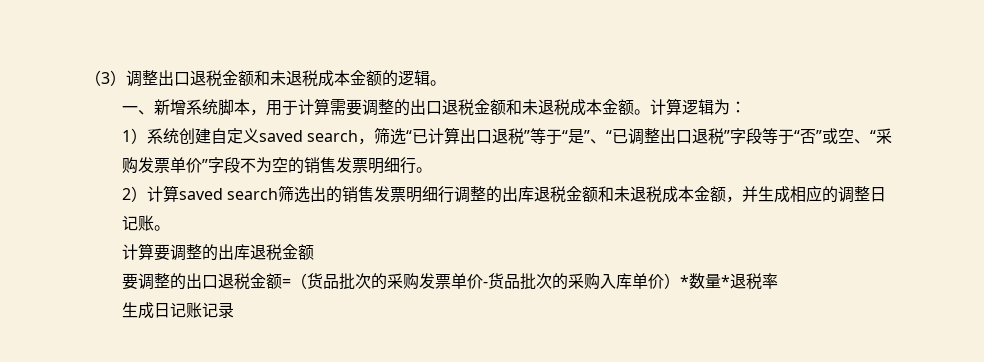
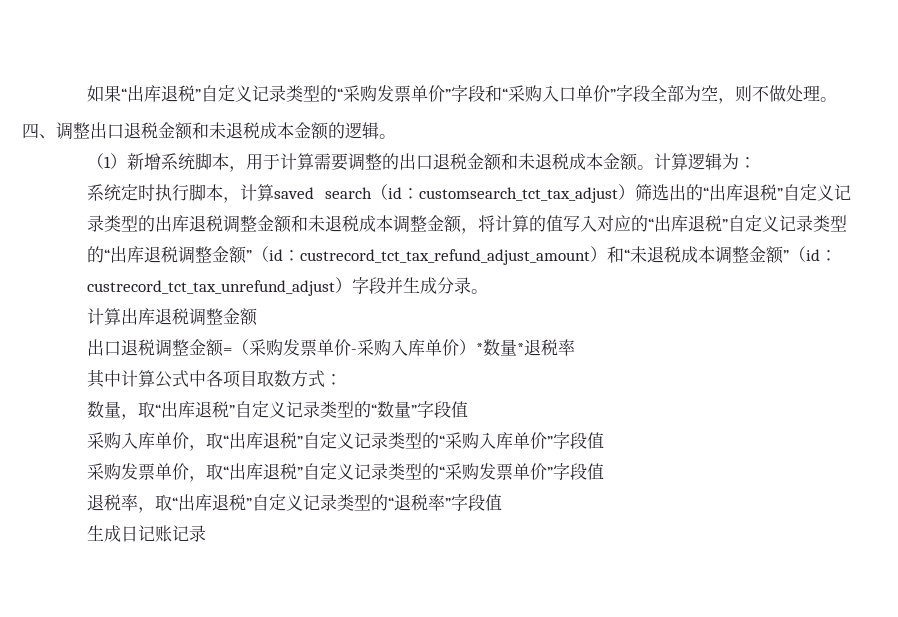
[85,70,126,86] （3） -> [86,85,837,104] [22,123,56,139] 如果“出库退税”自定义记录类型的“采购发票单价”字段和“采购入口单价”字段全部为空，则不做处理。 // 四、
[121,106,154,115] 一、 -> [86,153,127,169] （1）
[121,127,892,145] [121,157,432,174] [121,185,886,203] [121,215,154,231] 1）系统创建自定义saved search，筛选“已计算出口退税”等于“是”、“已调整出口退税”字段等于“否”或空、“采购发票单价”字段不为空的销售发票明细行。 // 2）计算saved search筛选出的销售发票明细行调整的出库退税金额和未退税成本金额，并生成相应的调整日记账 -> [86,184,851,203] [86,215,847,234] [86,246,837,265] [86,277,471,296] 系统定时执行脚本，计算saved search（id：customsearch_tct_tax_adjust）筛选出的“出库退税”自定义记录类型的出库退税调整金额和未退税成本调整金额，将计算的值写入对应的“出库退税”自定义记录类型的“出库退税调整金额”（id：custrecord_tct_tax_refund_adjust_amount）和“未退税成本调整金额”（id：custrecord_tct_tax_unrefund_adjust）字段并生成分录
[153,244,282,261] 要调整的出库退税 -> [120,308,223,326] 出库退税调整
[121,273,250,290] 要调整的出口退税 -> [86,339,189,357] 出口退税调整
[306,273,387,290] 货品批次的 -> (249, 347) none
[487,273,568,290] 货品批次的 -> (357, 351) none
(778, 281) none -> [86,369,342,388] [86,401,468,420] [86,432,604,451] [86,463,604,482] [86,494,502,513] // 其中计算公式中各项目取数方式： // 数量，取“出库退税”自定义记录类型的“数量”字段值 // 采购入库单价，取“出库退税”自定义记录类型的“采购入库单价”字段值 // 采购发票单价，取“出库退税”自定义记录类型的“采购发票单价”字段值 // 退税率，取“出库退税”自定义记录类型的“退税率”字段值

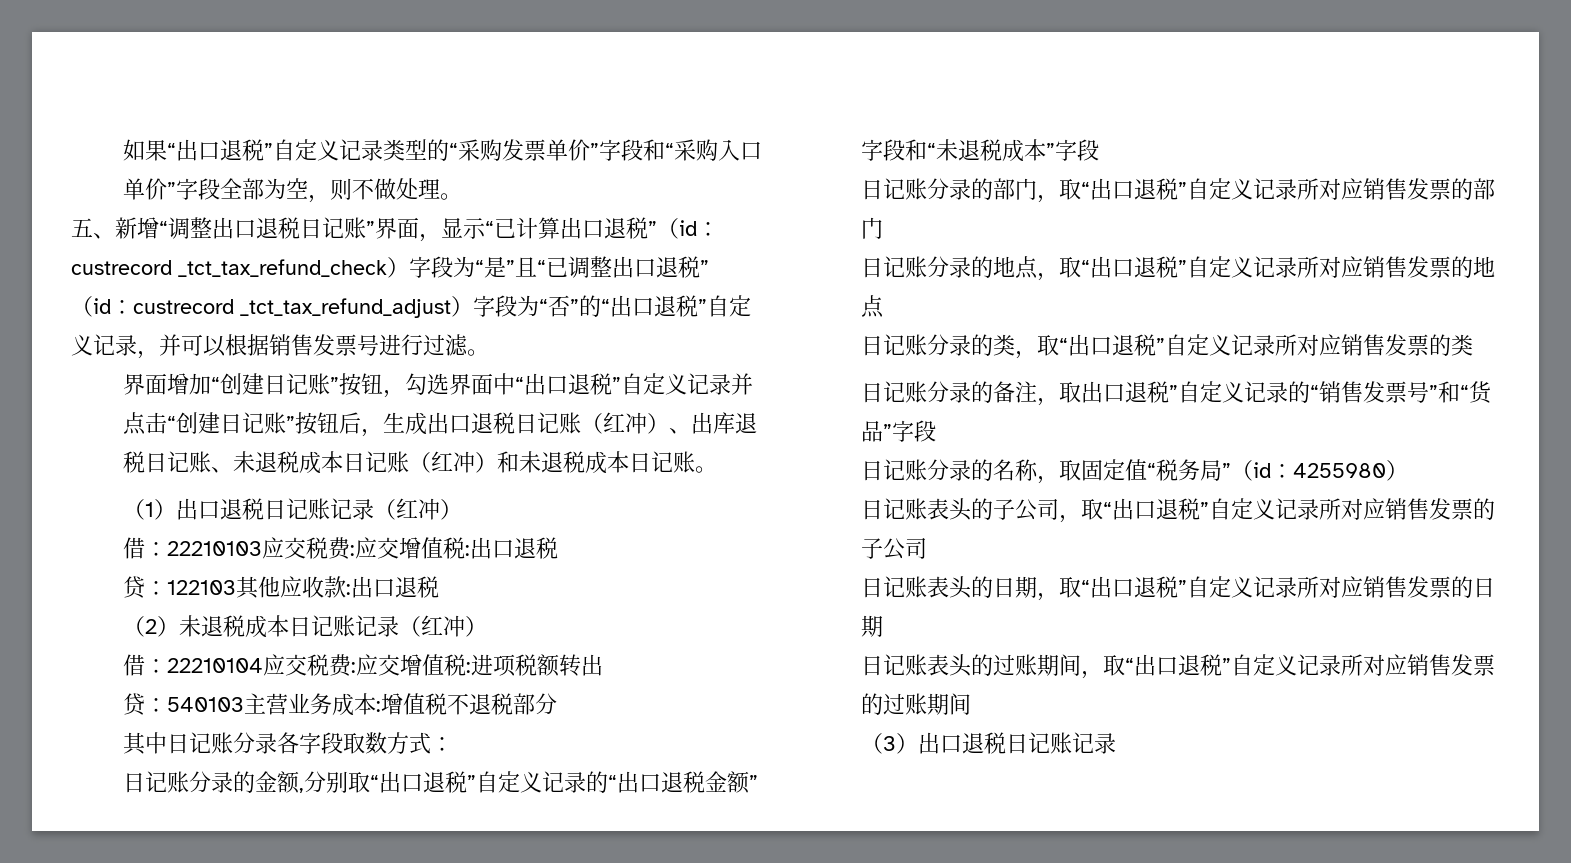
[143,85,161,102] 库 -> [197,141,220,160] 口
[22,122,396,140] [86,153,756,172] [86,184,851,203] [86,215,847,234] [86,246,837,265] [86,277,488,296] [86,308,258,326] [86,339,575,357] [86,369,342,388] [86,401,468,420] [86,432,604,451] [86,463,604,482] [86,494,502,513] [86,525,121,542] 四、调整出口退税金额和未退税成本金额的逻辑。 // （1）新增系统脚本，用于计算需要调整的出口退税金额和未退税成本金额。计算逻辑为： // 系统定时执行脚本，计算saved search（id：customsearch_tct_tax_adjust）筛选出的“出库退税”自定义记录类型的出库退税调整金额和未退税成本调整金额，将计算的值写入对应的“出库退税”自定义记录类型的“出库退税调整金额”（id：custrecord_tct_tax_refund_adjust_amount）和“未退税成本调整金额”（id：custrecord_tct_tax_unrefund_adjust）字段并生成分录。 // 计算出库退税调整金额 // 出口退税调整金额=（采购发票单价-采购入库单价）*数量*退税率 // 其中计算公式中各项目取数方式： // 数量，取“出库退税”自定义记录类型的“数量”字段值 // 采购入库单价，取“出库退税”自定义记录类型的“采购入库单价”字段值 // 采购发票单价，取“出库退税”自定义记录类型的“采购发票单价”字段值 // 退税率，取“出库退税”自定义记录类型的“退税率”字段值 // 生成 -> [71,217,719,242] [71,256,709,278] [71,295,751,318] [71,334,489,359] [122,373,753,398] [122,412,757,437] [122,451,717,474] [122,498,462,520] [122,537,558,560] [122,576,439,599] [122,615,487,638] [122,654,603,677] [122,693,557,716] [122,732,453,755] [122,771,758,794] [860,139,1099,162] [860,178,1495,203] [860,217,883,239] [860,256,1495,281] [860,295,884,318] [860,334,1473,359] [860,381,1493,406] [860,420,936,442] [860,459,1408,484] [860,498,1495,523] [860,537,927,560] [860,576,1495,601] [860,615,883,637] [860,654,1495,679] [860,693,971,715] [860,732,1006,754] 五、新增“调整出口退税日记账”界面，显示“已计算出口退税”（id：custrecord _tct_tax_refund_check）字段为“是”且“已调整出口退税”（id：custrecord _tct_tax_refund_adjust）字段为“否”的“出口退税”自定义记录，并可以根据销售发票号进行过滤。 // 界面增加“创建日记账”按钮，勾选界面中“出口退税”自定义记录并点击“创建日记账”按钮后，生成出口退税日记账（红冲）、出库退税日记账、未退税成本日记账（红冲）和未退税成本日记账。 // （1）出口退税日记账记录（红冲） // 借：22210103应交税费:应交增值税:出口退税 // 贷：122103其他应收款:出口退税 // （2）未退税成本日记账记录（红冲） // 借：22210104应交税费:应交增值税:进项税额转出 // 贷：540103主营业务成本:增值税不退税部分 // 其中日记账分录各字段取数方式： // 日记账分录的金额,分别取“出口退税”自定义记录的“出口退税金额”字段和“未退税成本”字段 // 日记账分录的部门，取“出口退税”自定义记录所对应销售发票的部门 // 日记账分录的地点，取“出口退税”自定义记录所对应销售发票的地点 // 日记账分录的类，取“出口退税”自定义记录所对应销售发票的类 // 日记账分录的备注，取出口退税”自定义记录的“销售发票号”和“货品”字段 // 日记账分录的名称，取固定值“税务局”（id：4255980） // 日记账表头的子公司，取“出口退税”自定义记录所对应销售发票的子公司 // 日记账表头的日期，取“出口退税”自定义记录所对应销售发票的日期 // 日记账表头的过账期间，取“出口退税”自定义记录所对应销售发票的过账期间 // （3）出口退税

